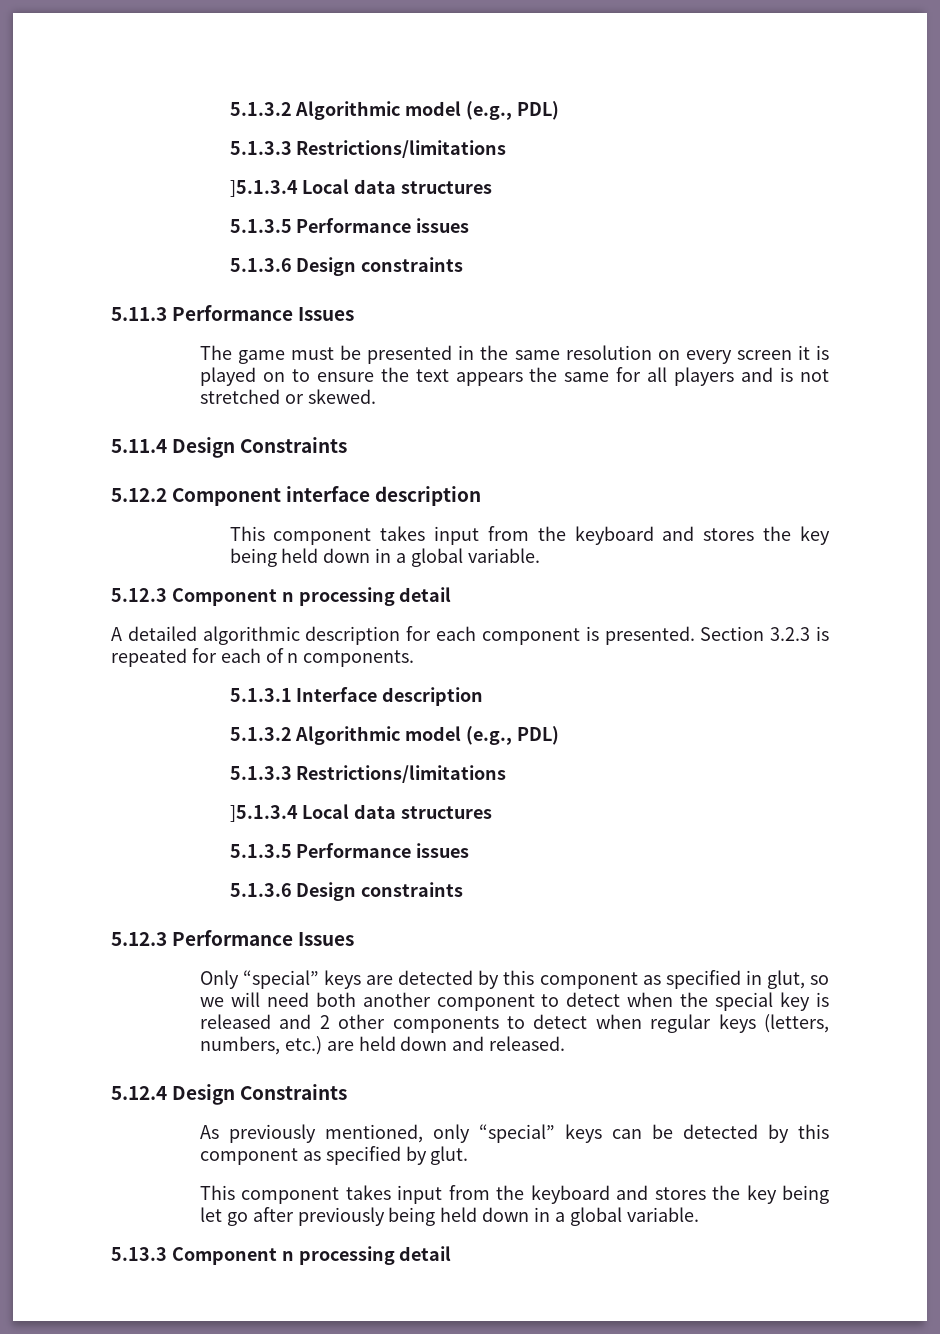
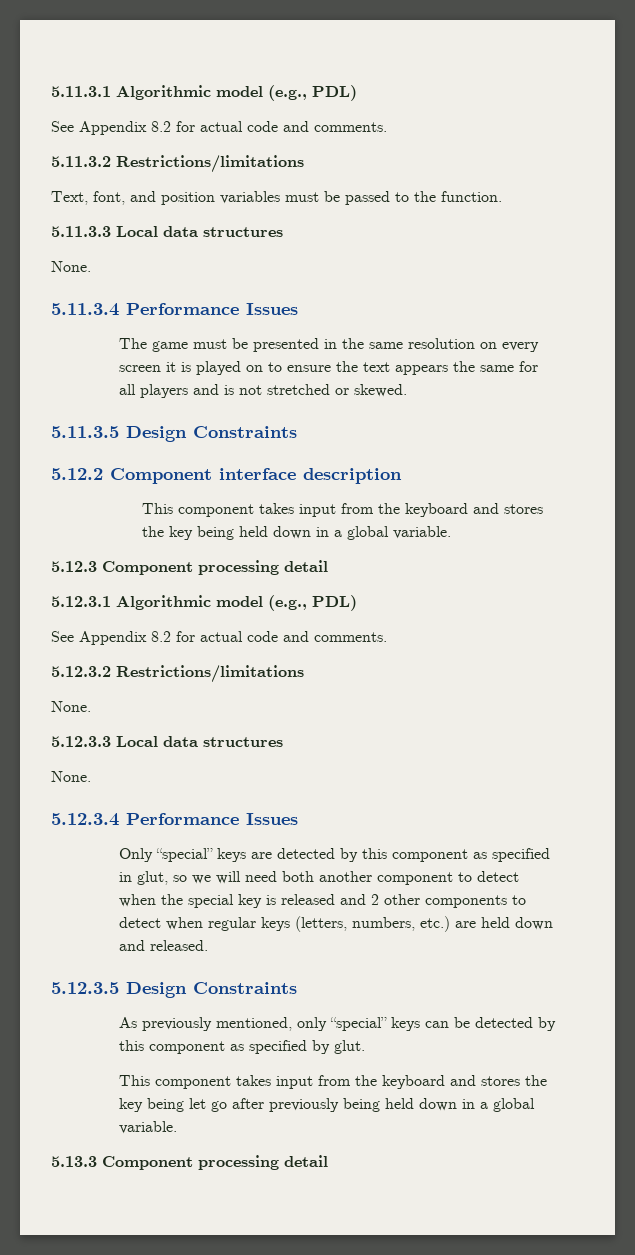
[229,101,560,120] [229,140,507,158] [229,179,493,197] [229,218,470,233] [229,257,464,276] [111,307,167,321] 5.1.3.2 Algorithmic model (e.g., PDL) // 5.1.3.3 Restrictions/limitations // ]5.1.3.4 Local data structures // 5.1.3.5 Performance issues // 5.1.3.6 Design constraints // 5.11.3 -> [51,85,357,101] [51,121,387,135] [51,155,304,173] [51,191,502,205] [51,226,283,237] [51,261,91,272] [51,303,119,316] 5.11.3.1 Algorithmic model (e.g., PDL) // See Appendix 8.2 for actual code and comments. // 5.11.3.2 Restrictions/limitations // Text, font, and position variables must be passed to the function. // 5.11.3.3 Local data structures // None. // 5.11.3.4
[111,439,167,453] 5.11.4 -> [51,426,119,438] 5.11.3.5
[281,592,294,602] n -> (193, 568) none
[111,626,830,645] [111,648,415,667] [229,687,484,706] [229,726,560,745] [229,765,507,783] [229,804,493,822] [229,843,470,858] [229,882,464,901] [111,932,167,946] A detailed algorithmic description for each component is presented. Section 3.2.3 is repeated for each of n components. // 5.1.3.1 Interface description // 5.1.3.2 Algorithmic model (e.g., PDL) // 5.1.3.3 Restrictions/limitations // ]5.1.3.4 Local data structures // 5.1.3.5 Performance issues // 5.1.3.6 Design constraints // 5.12.3 -> [51,595,357,611] [51,631,387,645] [51,665,304,683] [51,701,91,712] [51,736,283,747] [51,771,91,782] [51,813,119,826] 5.12.3.1 Algorithmic model (e.g., PDL) // See Appendix 8.2 for actual code and comments. // 5.12.3.2 Restrictions/limitations // None. // 5.12.3.3 Local data structures // None. // 5.12.3.4
[111,1086,167,1100] 5.12.4 -> [51,982,119,994] 5.12.3.5
[281,1251,294,1261] n -> (193, 1163) none

